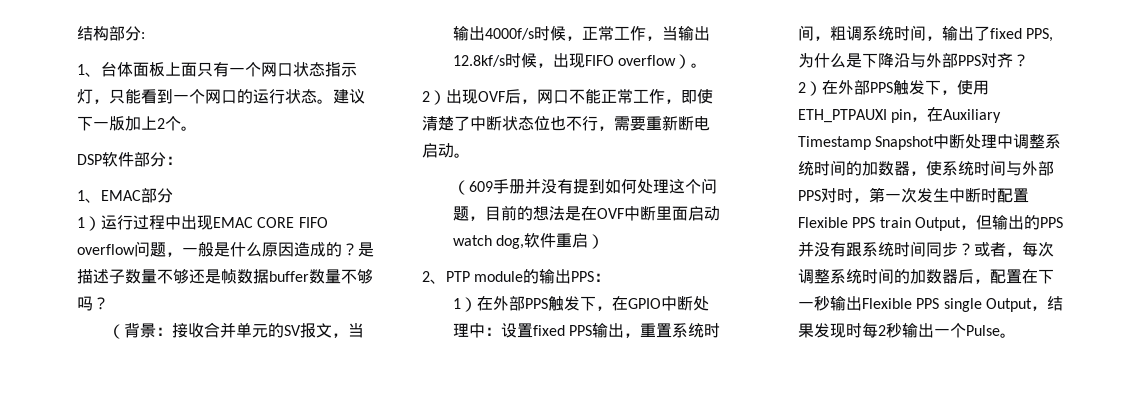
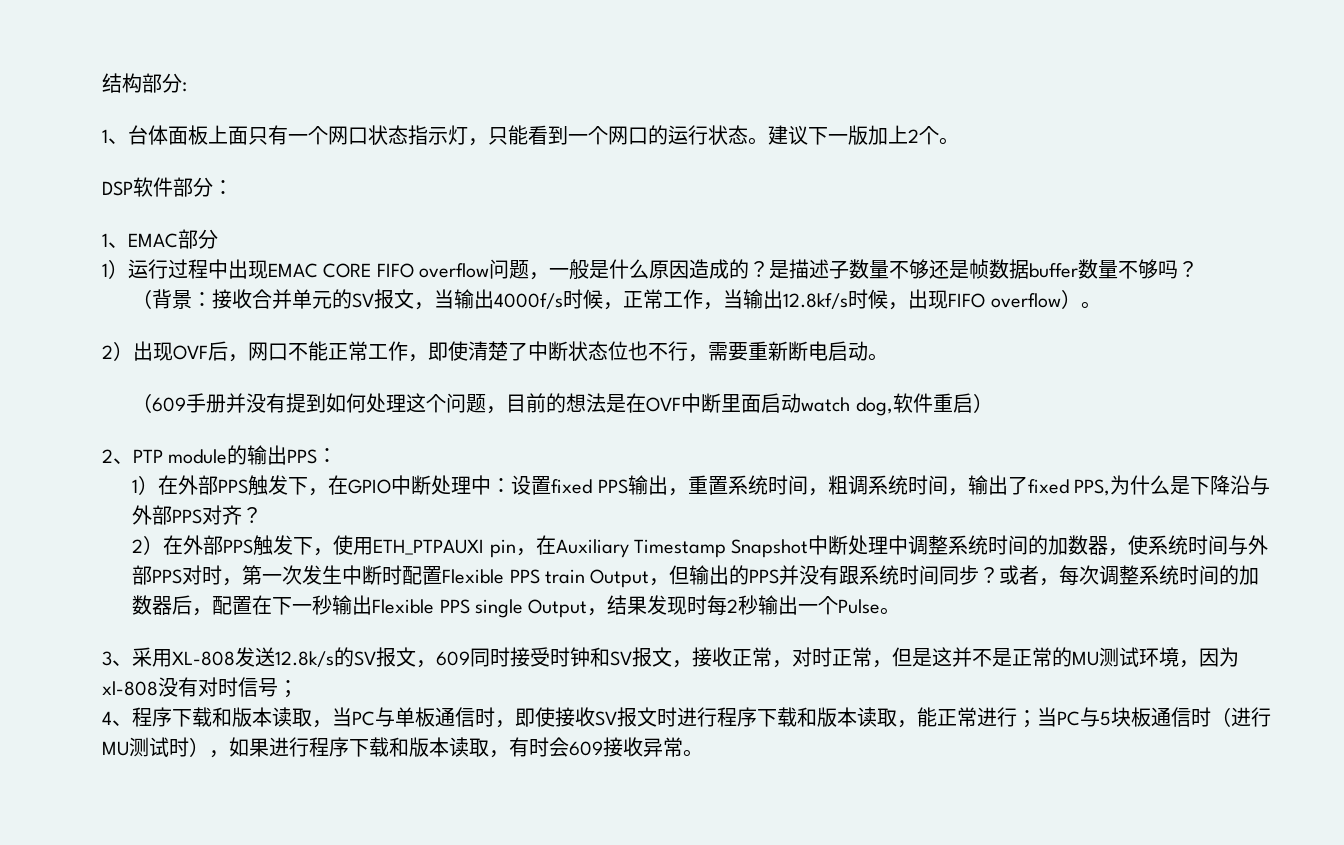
(1016, 335) none -> [102,647,1239,668] [102,677,298,698] [102,707,1271,728] [102,737,703,758] // 3、采用XL-808发送12.8k/s的SV报文，609同时接受时钟和SV报文，接收正常，对时正常，但是这并不是正常的MU测试环境，因为xl-808没有对时信号； // 4、程序下载和版本读取，当PC与单板通信时，即使接收SV报文时进行程序下载和版本读取，能正常进行；当PC与5块板通信时（进行MU测试时），如果进行程序下载和版本读取，有时会609接收异常。

